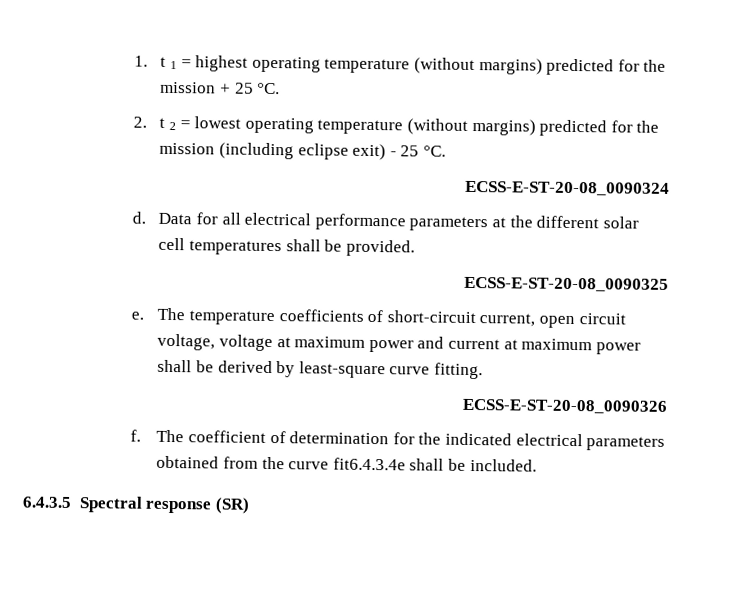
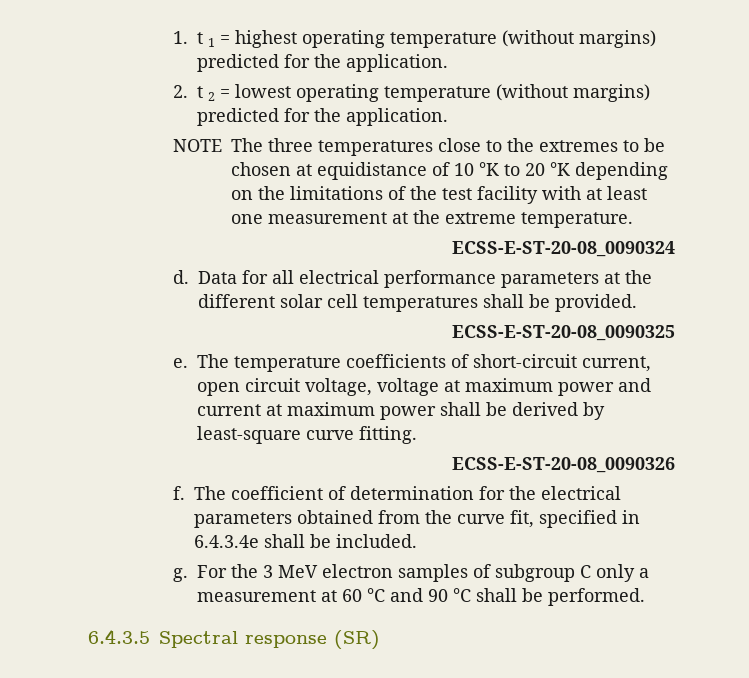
[160,81,281,95] mission + 25 °C. -> [345,54,448,72] application.
[159,142,446,161] mission (including eclipse exit) - 25 °C. -> [345,108,448,126] [172,138,665,156] [230,162,668,180] [230,186,647,204] [230,210,633,228] application. // NOTE The three temperatures close to the extremes to be chosen at equidistance of 10 °K to 20 °K depending on the limitations of the test facility with at least one measurement at the extreme temperature.
[444,432,512,446] indicated -> (537, 493) none
[332,457,406,471] fit6.4.3.4e -> [510,510,641,528] [194,535,260,548] fit, specified in 6.4.3.4e
(537, 465) none -> [172,564,649,582] [196,588,645,606] // g. For the 3 MeV electron samples of subgroup C only a measurement at 60 °C and 90 °C shall be performed.

